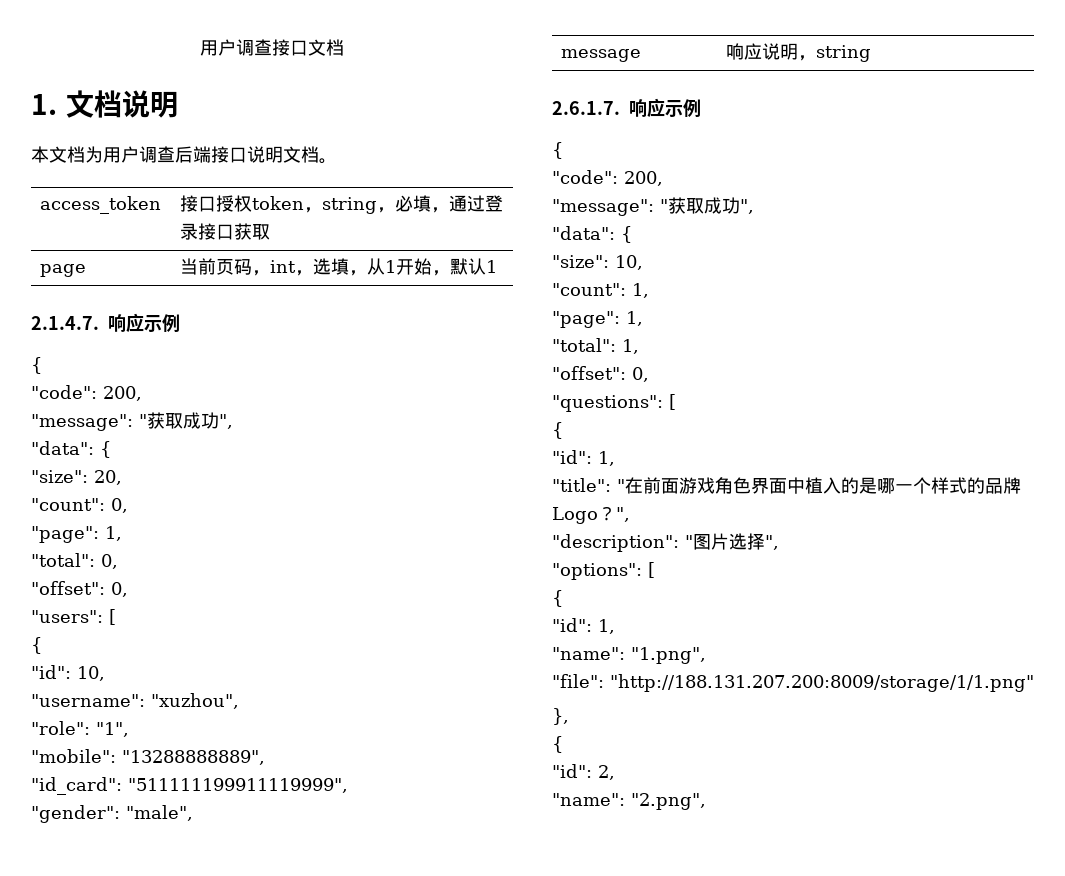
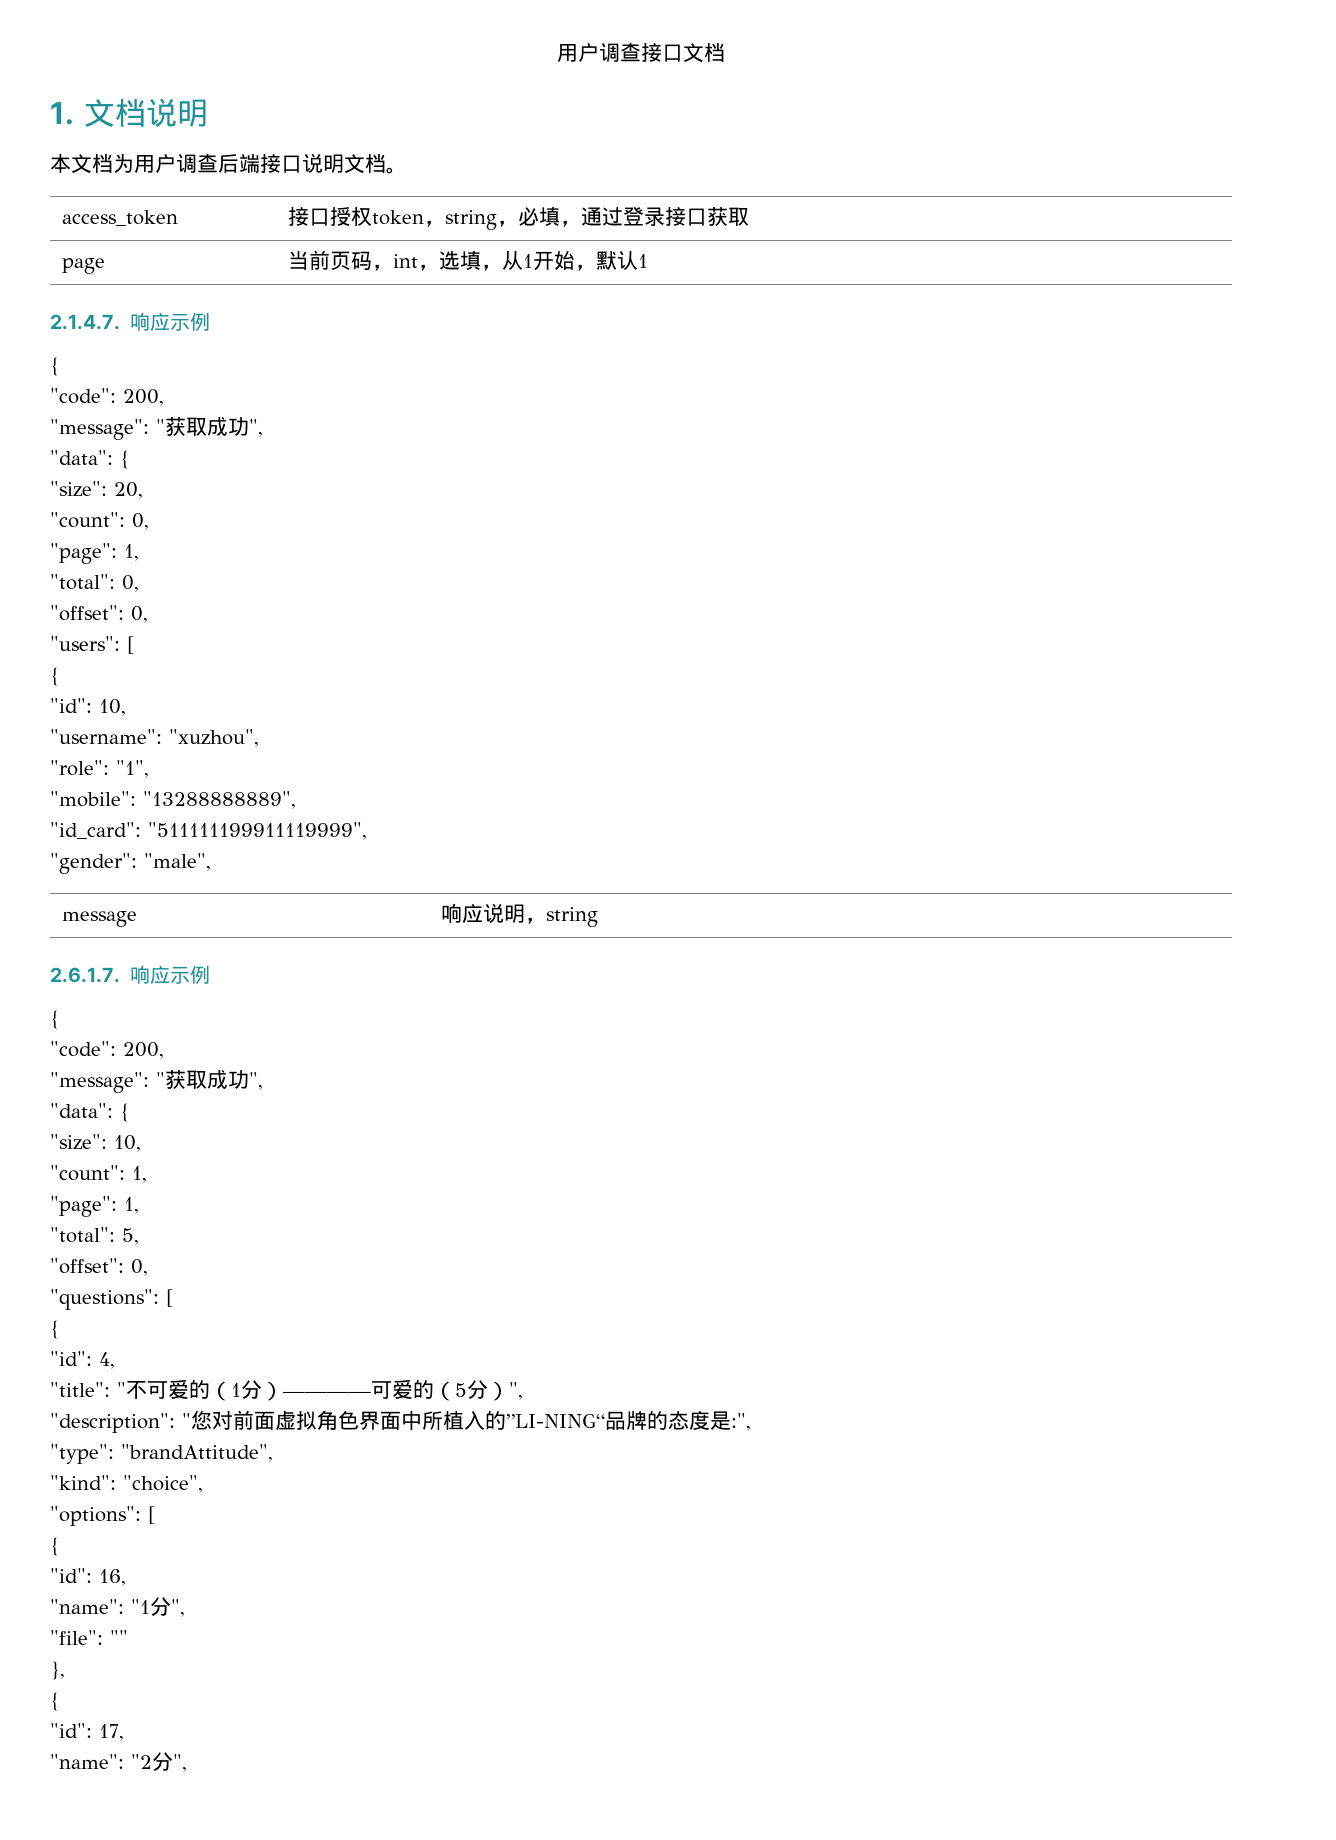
[622,339,639,354] 1, -> [122,1228,139,1245] 5,
[598,451,615,466] 1, -> [99,1352,115,1369] 4,
[625,477,1021,494] [552,506,630,524] [552,533,779,552] 在前面游戏角色界面中植入的是哪一个样式的品牌Logo？", // "description": "图片选择", -> [126,1379,523,1401] [50,1410,751,1433] [50,1444,273,1464] [50,1475,203,1493] 不可爱的（1分）————可爱的（5分）", // "description": "您对前面虚拟角色界面中所植入的”LI-NING“品牌的态度是:", // "type": "brandAttitude", // "kind": "choice",
[598,619,615,634] [552,647,706,664] 1, // "name": "1.png", -> [99,1569,126,1586] [50,1597,185,1617] 16, // "name": "1分",
[610,674,1034,692] "http://188.131.207.200:8009/storage/1/1.png" -> [110,1630,128,1645] ""
[598,765,615,780] [552,793,706,810] 2, // "name": "2.png", -> [99,1724,124,1741] [50,1752,187,1772] 17, // "name": "2分",

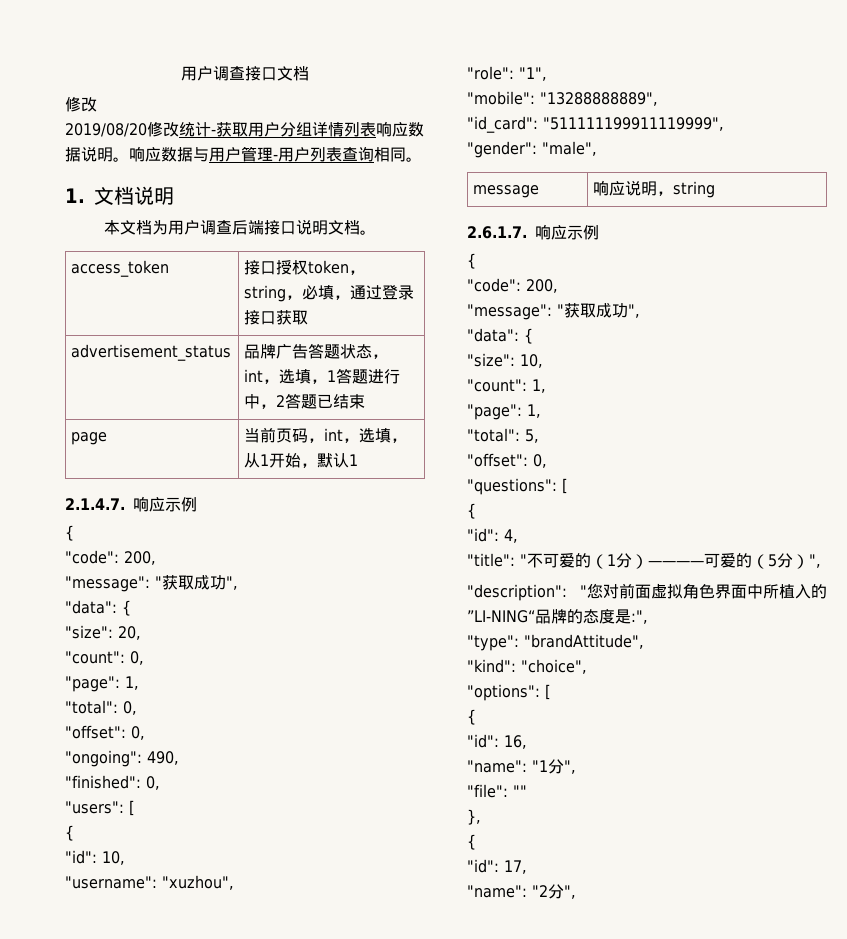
(725, 52) none -> [65,96,97,112] [65,121,424,137] [65,146,422,162] // 修改 // 2019/08/20修改统计-获取用户分组详情列表响应数据说明。响应数据与用户管理-用户列表查询相同。
(749, 216) none -> [71,344,232,361] [244,343,389,359] [244,368,401,384] [244,393,366,409] // advertisement_status | 品牌广告答题状态，int，选填，1答题进行中，2答题已结束
(148, 614) none -> [65,750,179,767] [65,775,160,790] // "ongoing": 490, // "finished": 0,

